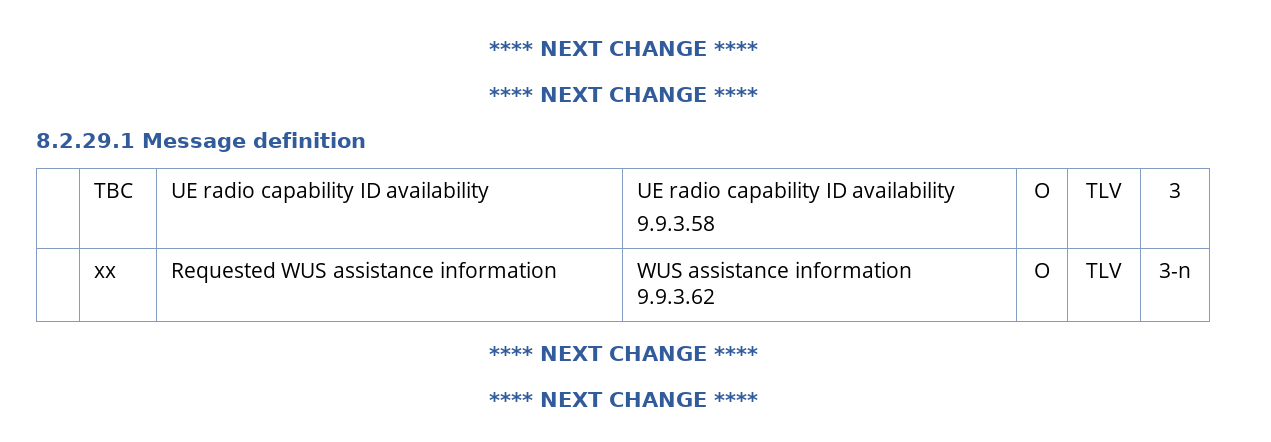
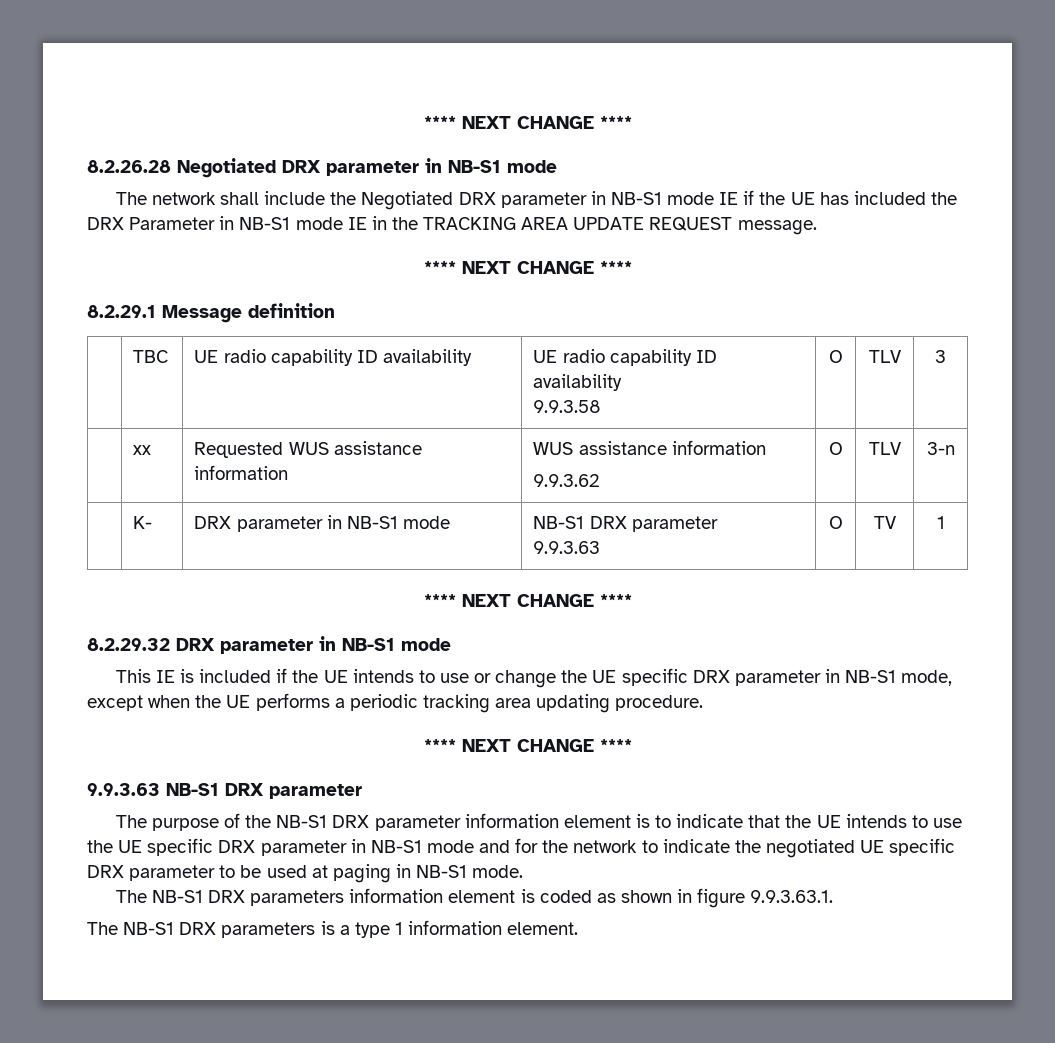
[488,41,758,56] **** NEXT CHANGE **** -> [423,116,632,129] [87,158,557,178] [115,190,958,210] [87,216,817,235] **** NEXT CHANGE **** // 8.2.26.28 Negotiated DRX parameter in NB-S1 mode // The network shall include the Negotiated DRX parameter in NB-S1 mode IE if the UE has included the DRX Parameter in NB-S1 mode IE in the TRACKING AREA UPDATE REQUEST message.
[488,346,758,361] [488,392,758,407] // **** NEXT CHANGE **** // **** NEXT CHANGE **** -> [133,516,153,529] [194,515,450,532] [533,516,718,532] [533,541,601,554] [828,516,843,529] [873,516,896,529] [936,516,945,529] [423,594,632,607] [87,636,451,654] [115,668,953,688] [87,693,704,713] [423,739,632,752] [87,783,362,799] [115,813,963,831] [87,838,956,858] [87,864,524,883] [115,888,834,908] [87,920,579,938] // | K- | DRX parameter in NB-S1 mode | NB-S1 DRX parameter // 9.9.3.63 | O | TV | 1 // **** NEXT CHANGE **** // 8.2.29.32 DRX parameter in NB-S1 mode // This IE is included if the UE intends to use or change the UE specific DRX parameter in NB-S1 mode, except when the UE performs a periodic tracking area updating procedure. // **** NEXT CHANGE **** // 9.9.3.63 NB-S1 DRX parameter // The purpose of the NB-S1 DRX parameter information element is to indicate that the UE intends to use the UE specific DRX parameter in NB-S1 mode and for the network to indicate the negotiated UE specific DRX parameter to be used at paging in NB-S1 mode. // The NB-S1 DRX parameters information element is coded as shown in figure 9.9.3.63.1. // The NB-S1 DRX parameters is a type 1 information element.

